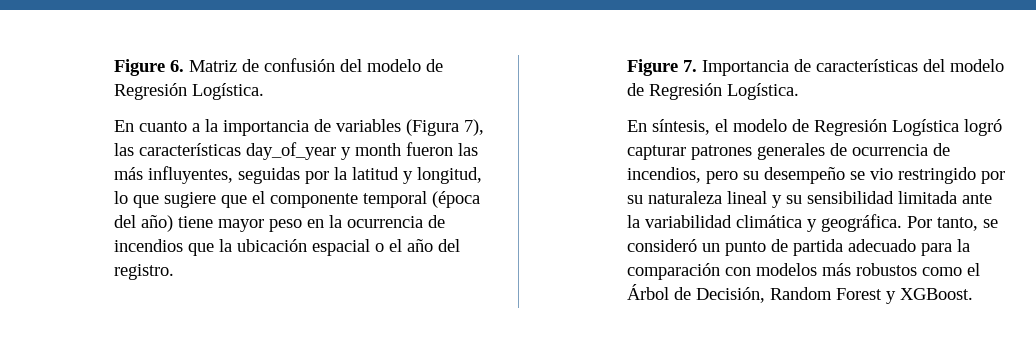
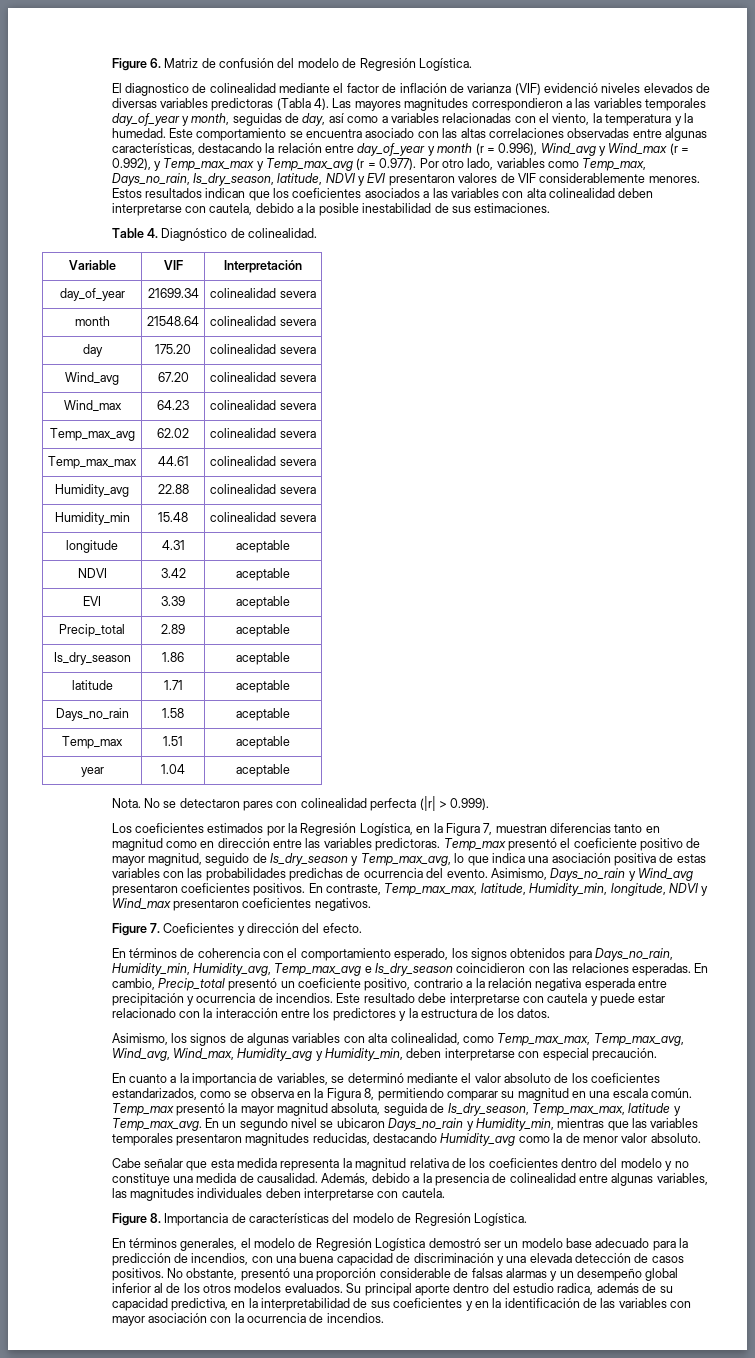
(264, 91) none -> [111,83,711,96] [111,98,707,111] [111,113,693,126] [111,128,708,141] [111,143,690,156] [111,158,647,171] [111,173,700,186] [111,188,654,201] [111,203,551,216] [111,228,318,241] [68,260,116,270] [163,260,183,270] [224,260,302,273] [59,288,125,301] [147,288,199,298] [210,288,316,298] [74,316,110,326] [147,316,199,326] [210,316,316,326] [82,344,103,357] [155,344,191,354] [210,344,316,354] [65,372,119,385] [157,372,189,382] [210,372,316,382] [63,400,122,411] [157,400,189,410] [210,400,316,410] [49,428,135,441] [157,428,189,438] [210,428,316,438] [48,456,137,469] [157,456,189,466] [210,456,316,466] [55,484,129,497] [157,484,189,494] [210,484,316,494] [54,512,130,525] [158,512,188,522] [210,512,316,522] [66,540,118,553] [161,540,185,550] [236,540,290,553] [77,568,107,578] [160,568,186,578] [236,568,290,581] [83,596,101,606] [161,596,185,606] [236,596,290,609] [59,624,125,637] [161,624,185,634] [236,624,290,637] [53,652,131,665] [162,652,184,662] [236,652,290,665] [71,680,113,690] [163,680,183,690] [236,680,290,693] [55,708,129,721] [162,708,184,718] [236,708,290,721] [62,736,123,749] [163,736,183,746] [236,736,290,749] [80,767,104,777] [161,764,185,774] [236,764,290,777] [111,796,490,811] [111,823,660,836] [111,838,701,851] [111,853,706,866] [111,868,694,881] [111,883,709,896] [111,898,371,911] [111,923,362,936] [111,948,674,961] [111,963,709,976] [111,978,668,991] [111,993,666,1006] [111,1008,551,1021] [111,1033,684,1046] [111,1048,657,1061] // El diagnostico de colinealidad mediante el factor de inflación de varianza (VIF) evidenció niveles elevados de diversas variables predictoras (Tabla 4). Las mayores magnitudes correspondieron a las variables temporales day_of_year y month, seguidas de day, así como a variables relacionadas con el viento, la temperatura y la humedad. Este comportamiento se encuentra asociado con las altas correlaciones observadas entre algunas características, destacando la relación entre day_of_year y month (r = 0.996), Wind_avg y Wind_max (r = 0.992), y Temp_max_max y Temp_max_avg (r = 0.977). Por otro lado, variables como Temp_max, Days_no_rain, Is_dry_season, latitude, NDVI y EVI presentaron valores de VIF considerablemente menores. Estos resultados indican que los coeficientes asociados a las variables con alta colinealidad deben interpretarse con cautela, debido a la posible inestabilidad de sus estimaciones. // Table 4. Diagnóstico de colinealidad. // Variable | VIF | Interpretación // day_of_year | 21699.34 | colinealidad severa // month | 21548.64 | colinealidad severa // day | 175.20 | colinealidad severa // Wind_avg | 67.20 | colinealidad severa // Wind_max | 64.23 | colinealidad severa // Temp_max_avg | 62.02 | colinealidad severa // Temp_max_max | 44.61 | colinealidad severa // Humidity_avg | 22.88 | colinealidad severa // Humidity_min | 15.48 | colinealidad severa // longitude | 4.31 | aceptable // NDVI | 3.42 | aceptable // EVI | 3.39 | aceptable // Precip_total | 2.89 | aceptable // Is_dry_season | 1.86 | aceptable // latitude | 1.71 | aceptable // Days_no_rain | 1.58 | aceptable // Temp_max | 1.51 | aceptable // year | 1.04 | aceptable // Nota. No se detectaron pares con colinealidad perfecta (|r| > 0.999). // Los coeficientes estimados por la Regresión Logística, en la Figura 7, muestran diferencias tanto en magnitud como en dirección entre las variables predictoras. Temp_max presentó el coeficiente positivo de mayor magnitud, seguido de Is_dry_season y Temp_max_avg, lo que indica una asociación positiva de estas variables con las probabilidades predichas de ocurrencia del evento. Asimismo, Days_no_rain y Wind_avg presentaron coeficientes positivos. En contraste, Temp_max_max, latitude, Humidity_min, longitude, NDVI y Wind_max presentaron coeficientes negativos. // Figure 7. Coeficientes y dirección del efecto. // En términos de coherencia con el comportamiento esperado, los signos obtenidos para Days_no_rain, Humidity_min, Humidity_avg, Temp_max_avg e Is_dry_season coincidieron con las relaciones esperadas. En cambio, Precip_total presentó un coeficiente positivo, contrario a la relación negativa esperada entre precipitación y ocurrencia de incendios. Este resultado debe interpretarse con cautela y puede estar relacionado con la interacción entre los predictores y la estructura de los datos. // Asimismo, los signos de algunas variables con alta colinealidad, como Temp_max_max, Temp_max_avg, Wind_avg, Wind_max, Humidity_avg y Humidity_min, deben interpretarse con especial precaución.
[335,119,484,136] [113,142,478,160] [113,166,482,184] [113,191,480,208] [113,215,445,232] [113,239,460,256] [113,264,174,280] [626,59,697,76] variables (Figura 7), las características day_of_year y month fueron las más influyentes, seguidas por la latitud y longitud, lo que sugiere que el componente temporal (época del año) tiene mayor peso en la ocurrencia de incendios que la ubicación espacial o el año del registro. // Figure 7. -> [276,1073,661,1085] [111,1088,693,1101] [111,1103,681,1116] [111,1118,699,1131] [111,1133,701,1146] [111,1158,689,1171] [111,1173,708,1186] [111,1188,445,1201] [111,1213,161,1226] variables, se determinó mediante el valor absoluto de los coeficientes estandarizados, como se observa en la Figura 8, permitiendo comparar su magnitud en una escala común. Temp_max presentó la mayor magnitud absoluta, seguida de Is_dry_season, Temp_max_max, latitude y Temp_max_avg. En un segundo nivel se ubicaron Days_no_rain y Humidity_min, mientras que las variables temporales presentaron magnitudes reducidas, destacando Humidity_avg como la de menor valor absoluto. // Cabe señalar que esta medida representa la magnitud relativa de los coeficientes dentro del modelo y no constituye una medida de causalidad. Además, debido a la presencia de colinealidad entre algunas variables, las magnitudes individuales deben interpretarse con cautela. // Figure 8.
[651,119,710,135] síntesis, -> [128,1238,238,1251] términos generales,
[963,119,1002,136] [626,143,950,160] [626,167,1005,184] [626,191,992,208] [626,214,998,232] [626,239,970,256] [626,263,980,280] [626,284,973,304] logró capturar patrones generales de ocurrencia de incendios, pero su desempeño se vio restringido por su naturaleza lineal y su sensibilidad limitada ante la variabilidad climática y geográfica. Por tanto, se consideró un punto de partida adecuado para la comparación con modelos más robustos como el Árbol de Decisión, Random Forest y XGBoost. -> [428,1238,689,1251] [111,1253,684,1266] [111,1268,679,1281] [111,1283,673,1296] [111,1298,692,1311] [111,1313,384,1326] demostró ser un modelo base adecuado para la predicción de incendios, con una buena capacidad de discriminación y una elevada detección de casos positivos. No obstante, presentó una proporción considerable de falsas alarmas y un desempeño global inferior al de los otros modelos evaluados. Su principal aporte dentro del estudio radica, además de su capacidad predictiva, en la interpretabilidad de sus coeficientes y en la identificación de las variables con mayor asociación con la ocurrencia de incendios.

